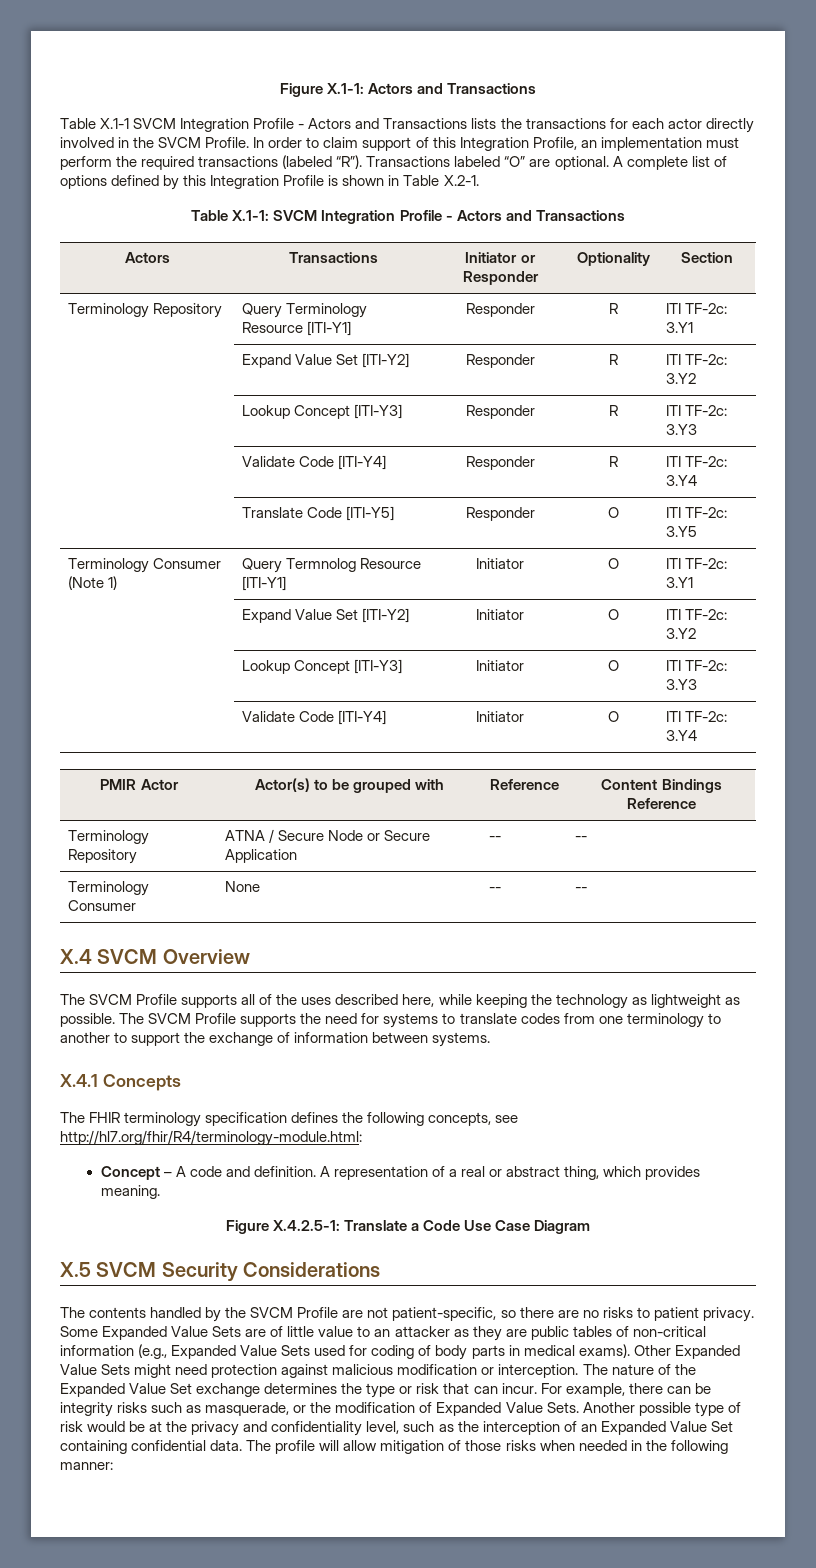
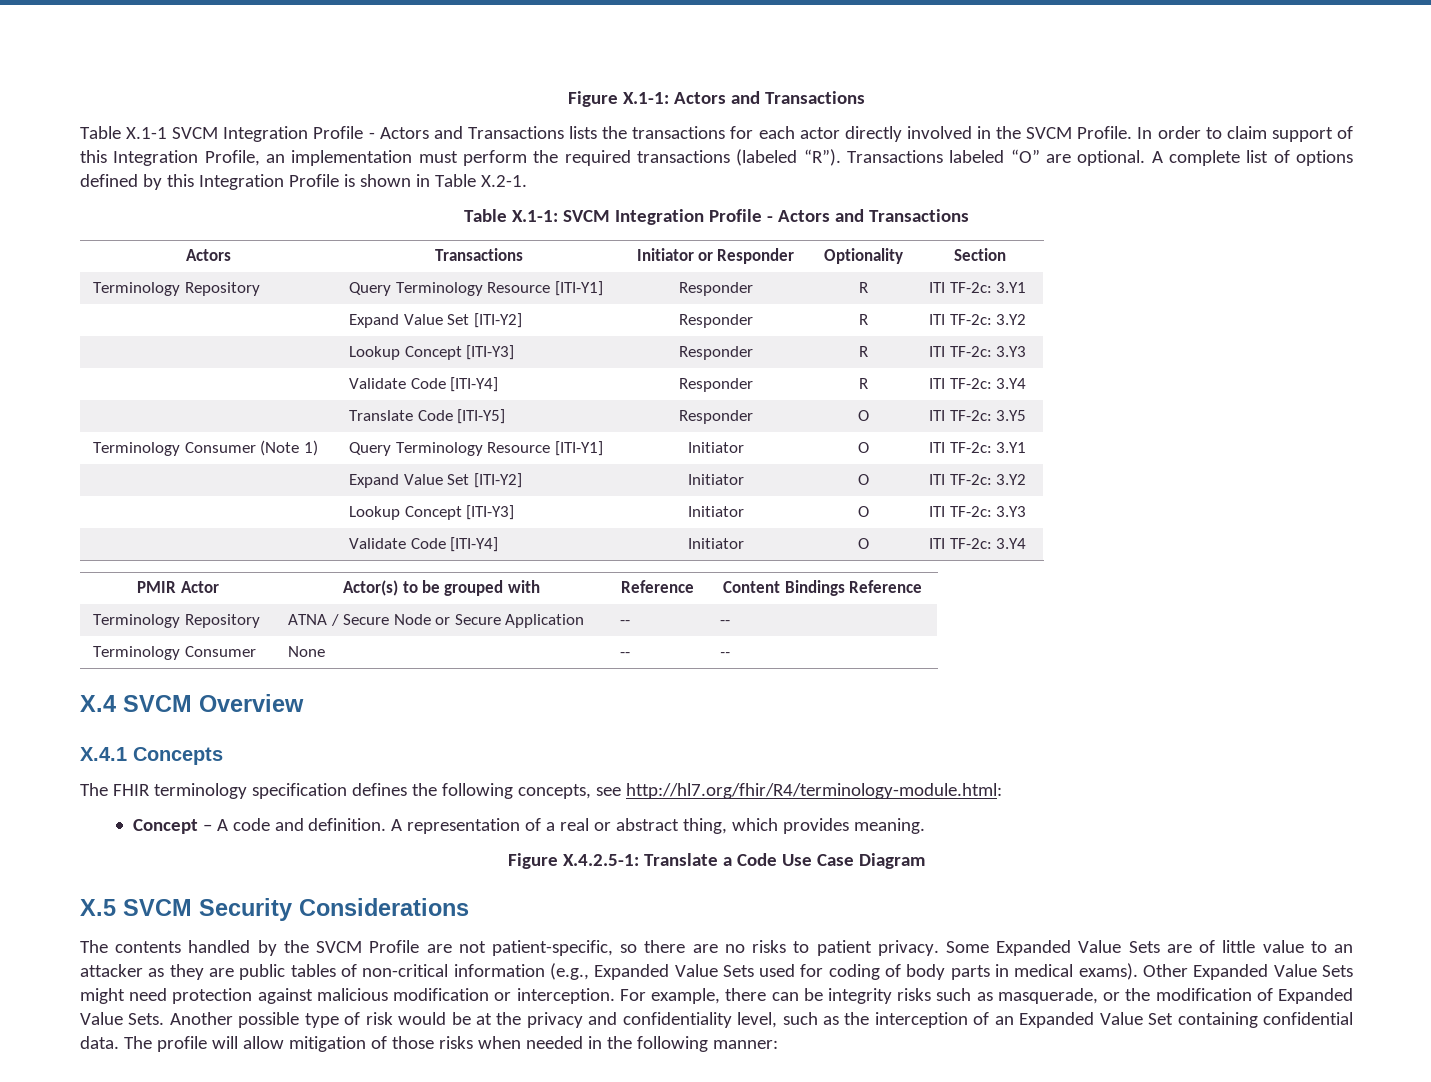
[285,558,356,572] Termnolog -> [395,442,483,456] Terminology
[60,994,740,1009] [60,1013,721,1028] [60,1032,491,1047] // The SVCM Profile supports all of the uses described here, while keeping the technology as lightweight as possible. The SVCM Profile supports the need for systems to translate codes from one terminology to another to support the exchange of information between systems. -> (304, 703) none
[582,1364,696,1375] [60,1383,537,1398] The nature of the Expanded Value Set exchange determines the type or risk that can incur. -> (615, 996) none

